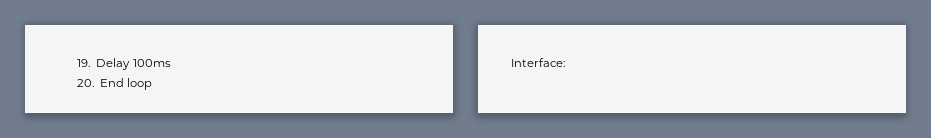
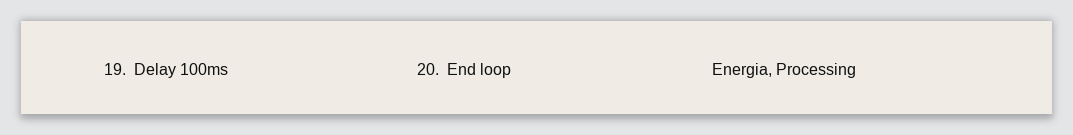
[511,58,565,67] Interface: -> [712,63,857,78] Energia, Processing

